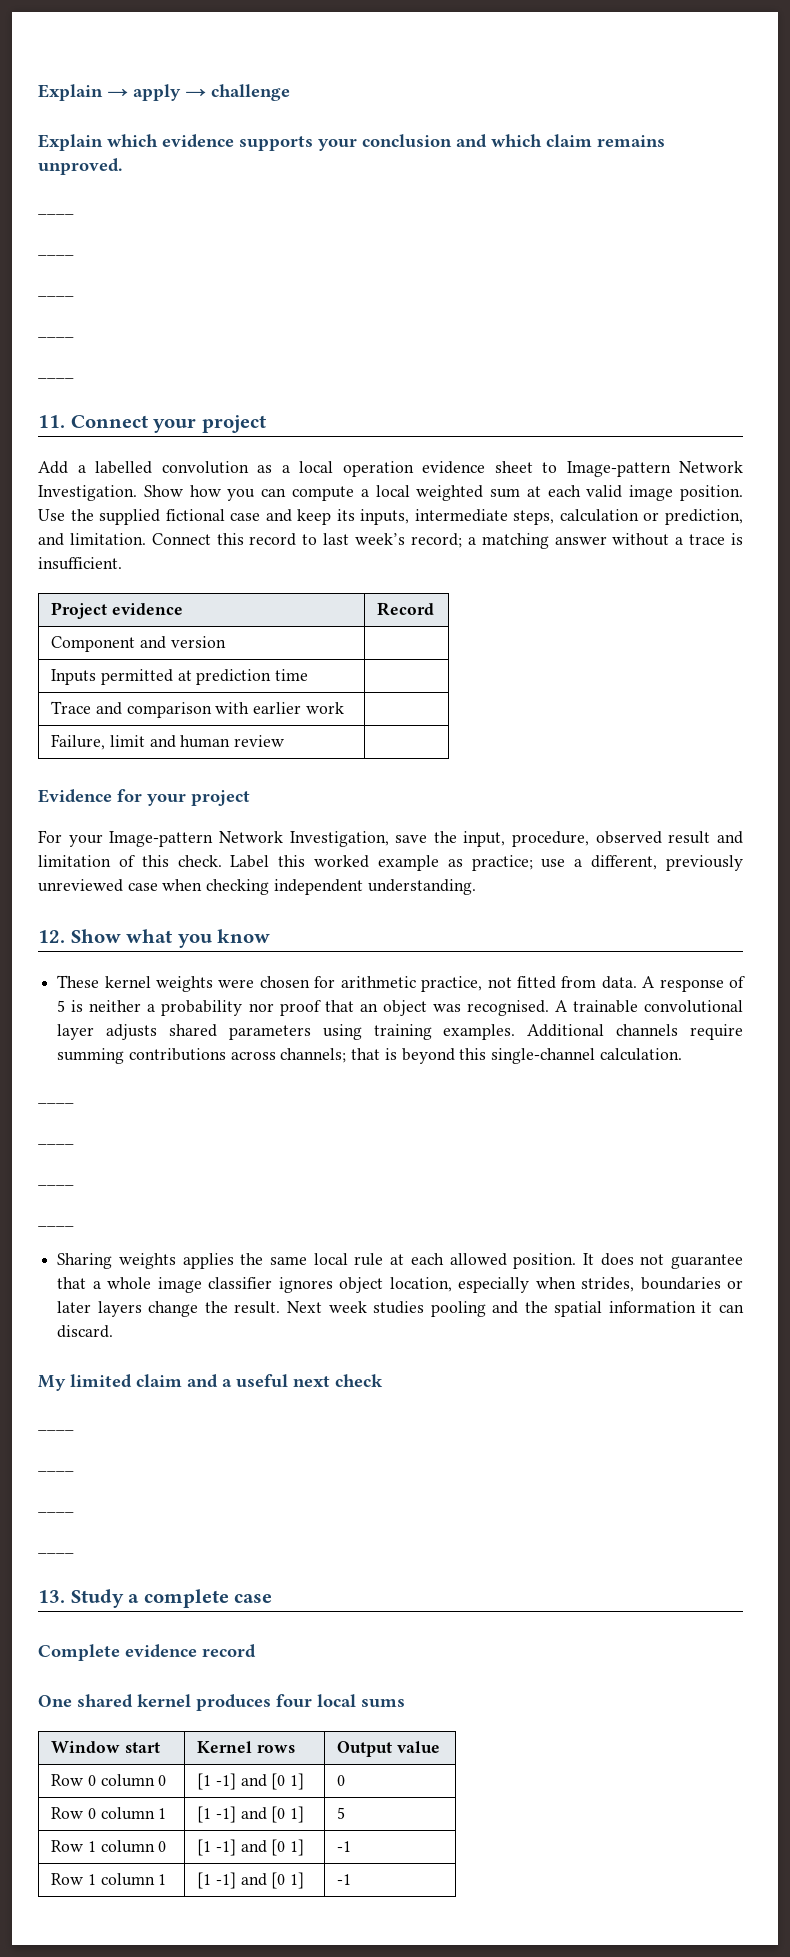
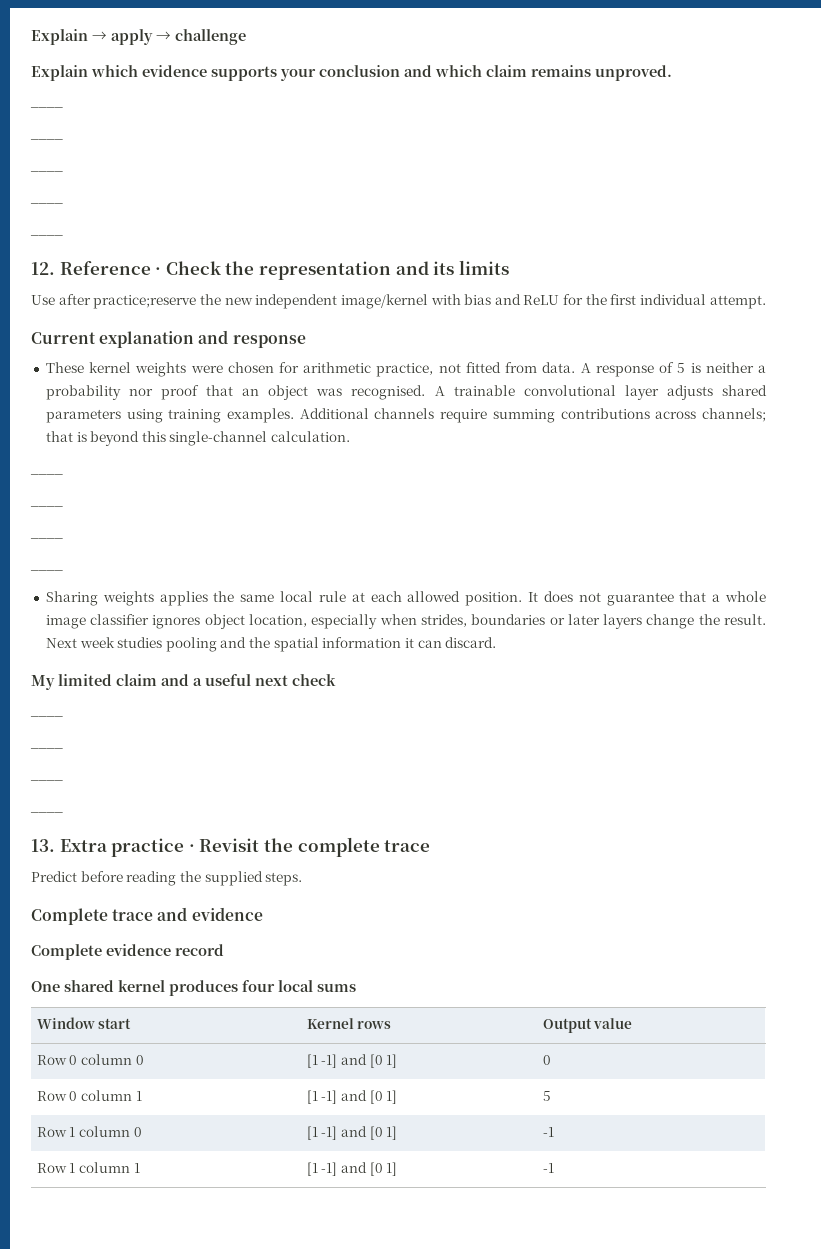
[38,415,266,433] [38,461,743,477] [38,485,744,501] [38,509,744,525] [38,533,744,549] [38,557,122,570] [51,602,183,619] [377,602,435,616] [51,636,226,652] [51,669,308,685] [51,701,344,718] [51,734,284,750] [38,789,250,806] [38,830,743,847] [38,855,743,871] [38,879,476,895] [38,929,271,948] 11. Connect your project // Add a labelled convolution as a local operation evidence sheet to Image-pattern Network Investigation. Show how you can compute a local weighted sum at each valid image position. Use the supplied fictional case and keep its inputs, intermediate steps, calculation or prediction, and limitation. Connect this record to last week’s record; a matching answer without a trace is insufficient. // Project evidence | Record // Component and version | // Inputs permitted at prediction time | // Trace and comparison with earlier work | // Failure, limit and human review | // Evidence for your project // For your Image-pattern Network Investigation, save the input, procedure, observed result and limitation of this check. Label this worked example as practice; use a different, previously unreviewed case when checking independent understanding. // 12. Show what you know -> [31,260,509,280] [31,294,766,309] [31,330,306,348] 12. Reference · Check the representation and its limits // Use after practice;reserve the new independent image/kernel with bias and ReLU for the first individual attempt. // Current explanation and response
[70,1589,273,1608] Study a complete case -> [59,837,431,857] [31,871,303,886] [31,907,263,925] Extra practice · Revisit the complete trace // Predict before reading the supplied steps. // Complete trace and evidence

